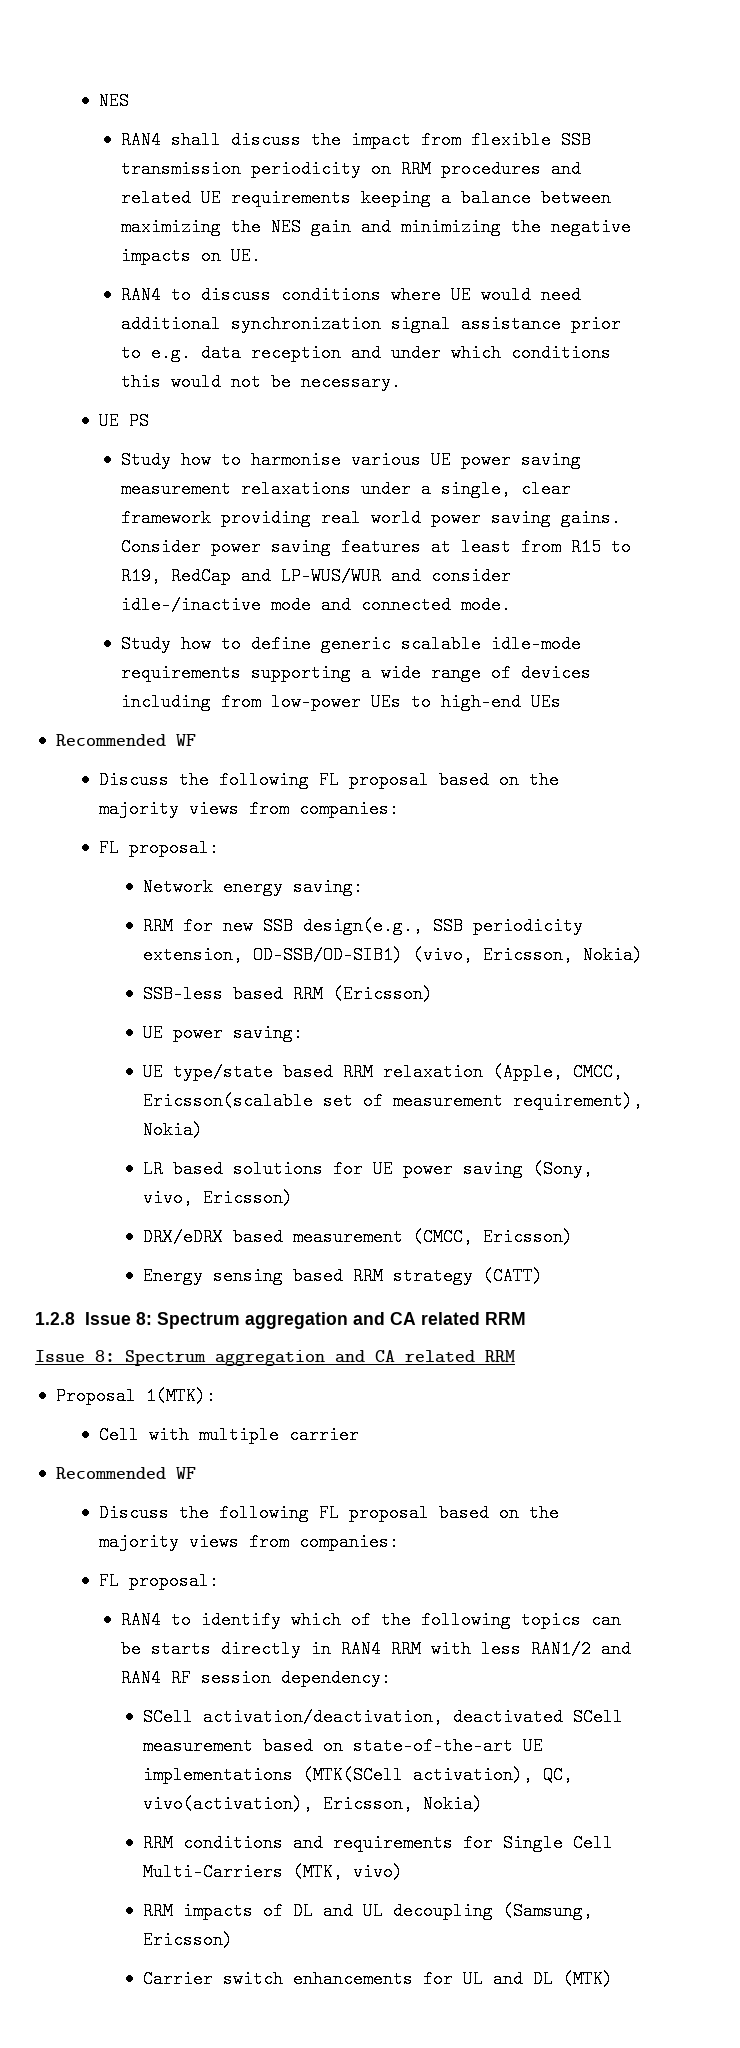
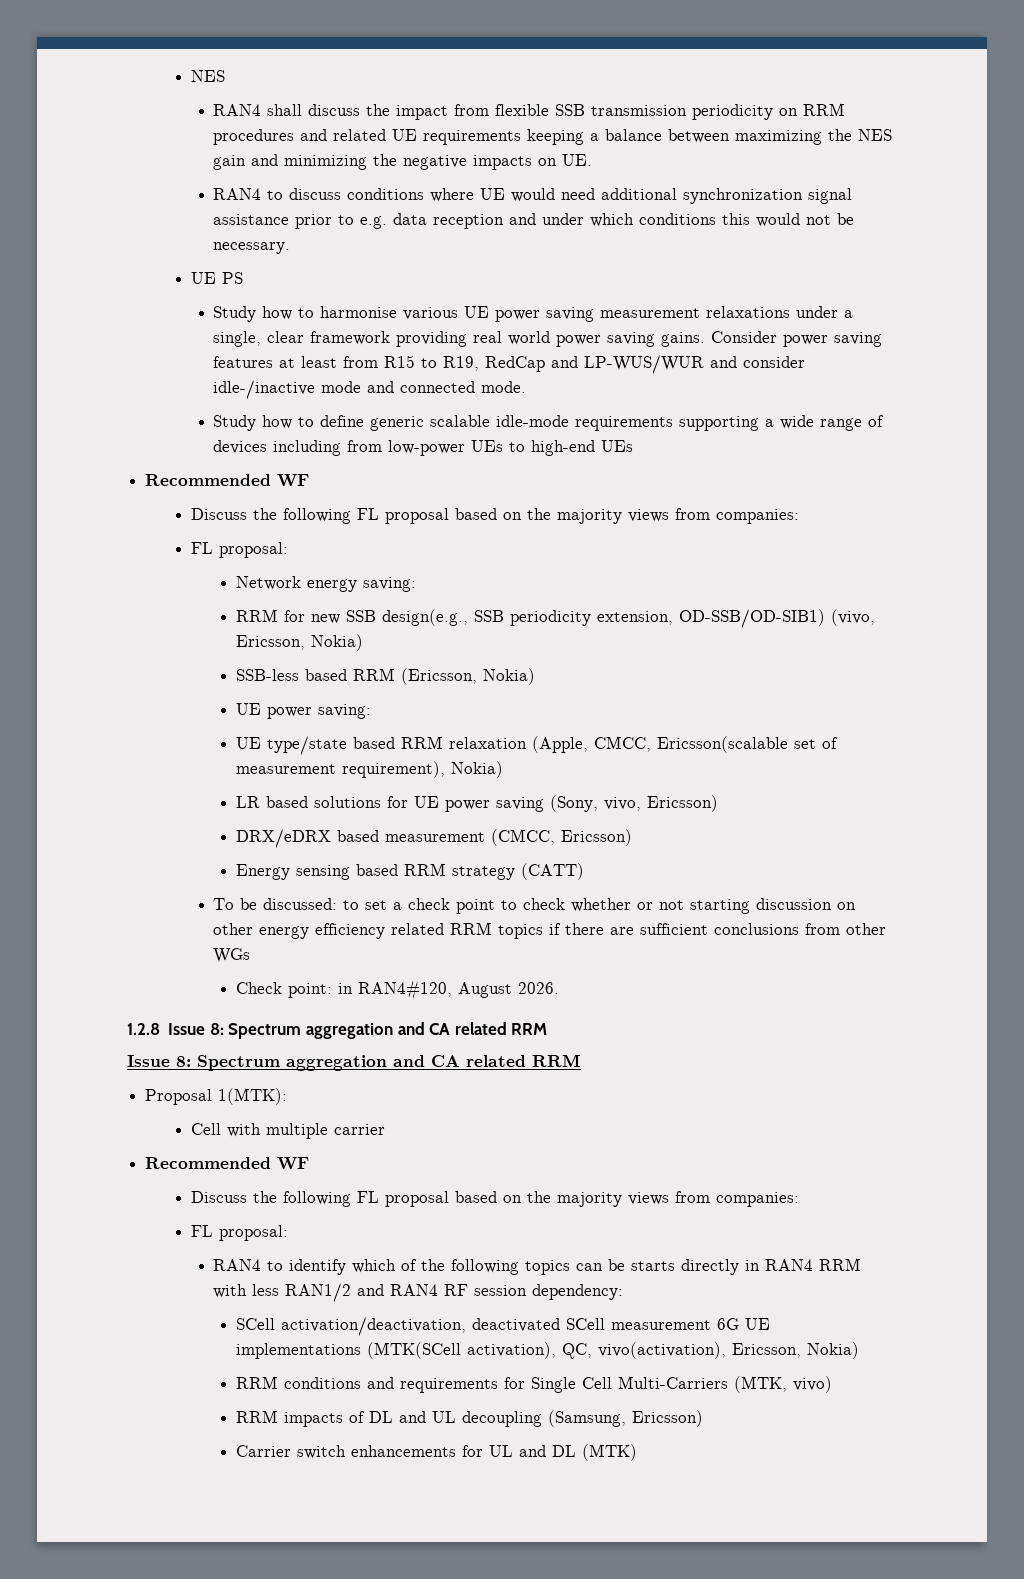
[332,985,433,1003] (Ericsson) -> [401,668,536,685] (Ericsson, Nokia)
(543, 1276) none -> [213,898,857,914] [213,922,887,939] [213,948,251,963] [236,980,560,1000] // To be discussed: to set a check point to check whether or not starting discussion on other energy efficiency related RRM topics if there are sufficient conclusions from other WGs // Check point: in RAN4#120, August 2026.
[262,1737,513,1755] based on state-of-the-art -> [717,1318,740,1330] 6G

